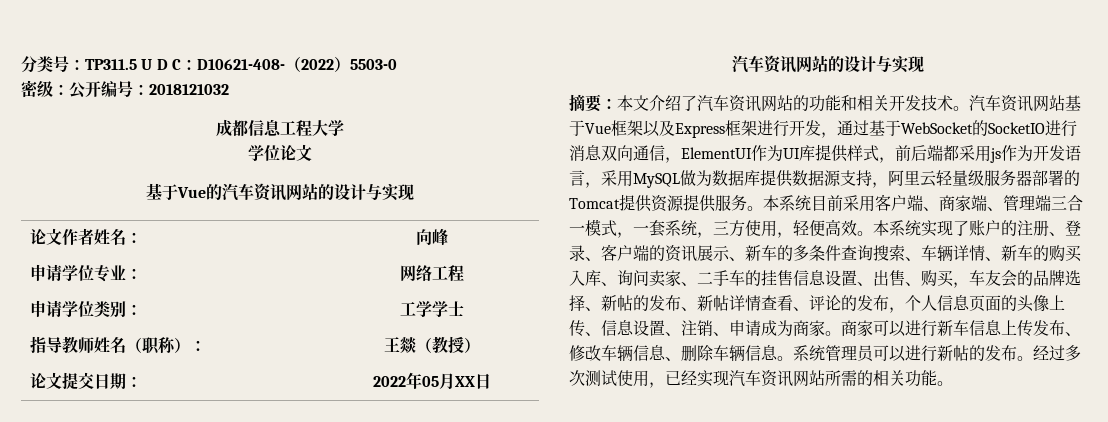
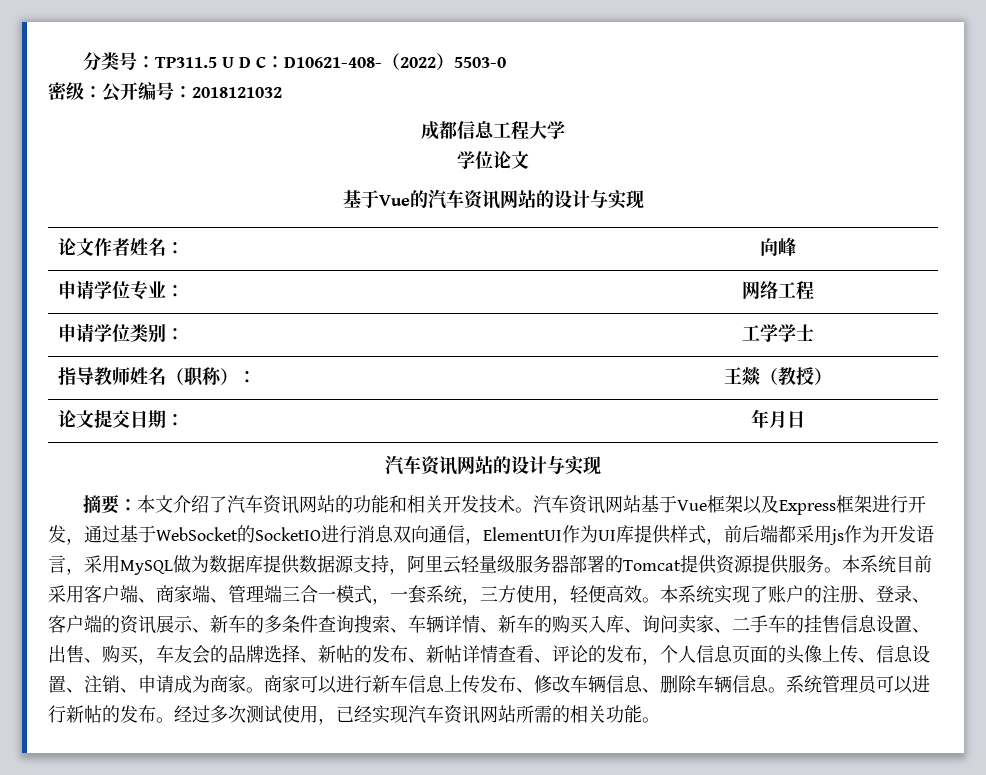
[372,372,475,390] 2022年05月XX -> [750,409,787,429] 年月

